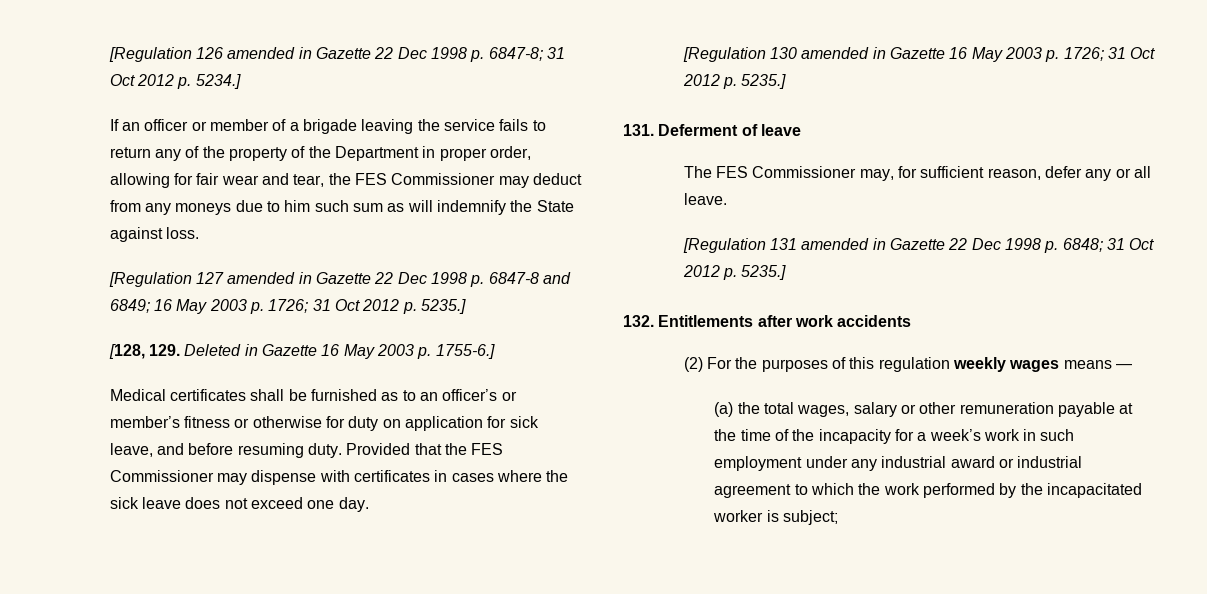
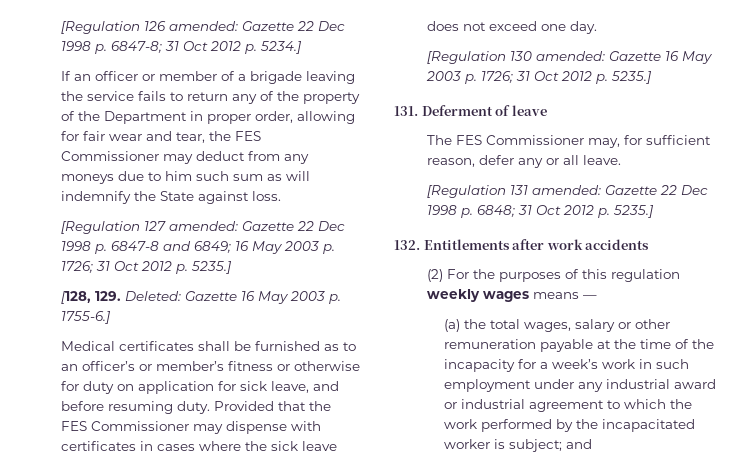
[227,47,312,59] amended in -> [169,21,239,31] amended:
[227,272,312,284] amended in -> [169,221,239,231] amended:
[184,344,258,356] Deleted in -> [125,291,182,301] Deleted:
[801,47,886,59] amended in -> [536,51,606,61] amended:
[801,238,886,250] amended in -> [532,185,602,195] amended:
(838, 517) none -> [565,439,592,449] and

